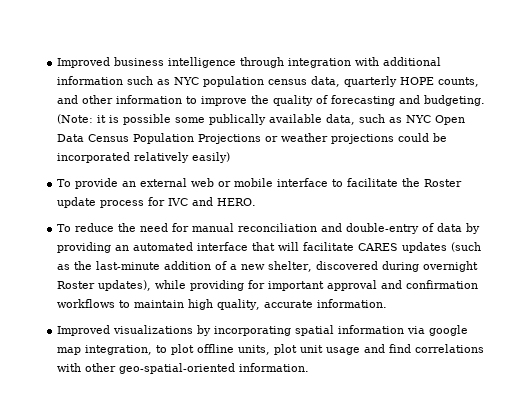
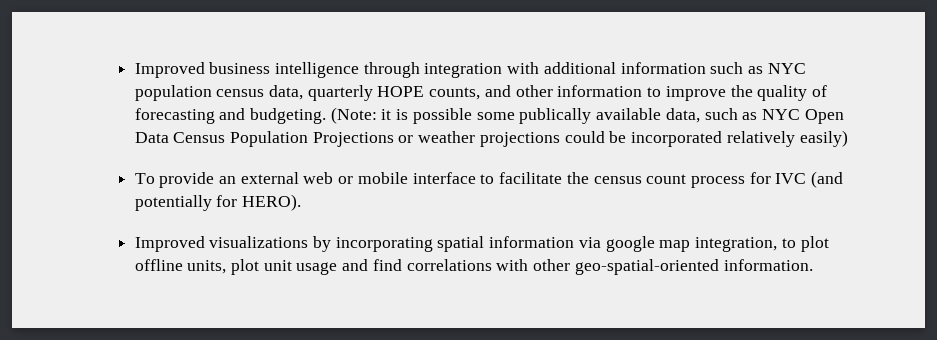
[424,179,463,187] [57,197,97,208] Roster update -> [593,174,687,184] census count
[192,197,257,206] [57,223,481,234] [57,242,482,253] [57,261,479,272] [57,280,479,291] [57,299,388,310] and HERO. // To reduce the need for manual reconciliation and double-entry of data by providing an automated interface that will facilitate CARES updates (such as the last-minute addition of a new shelter, discovered during overnight Roster updates), while providing for important approval and confirmation workflows to maintain high quality, accurate information. -> [811,171,844,188] [134,194,302,211] (and potentially for HERO).

